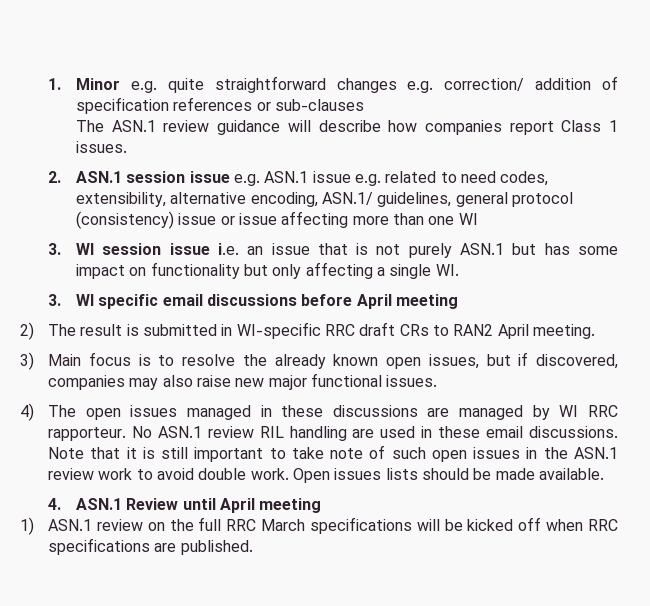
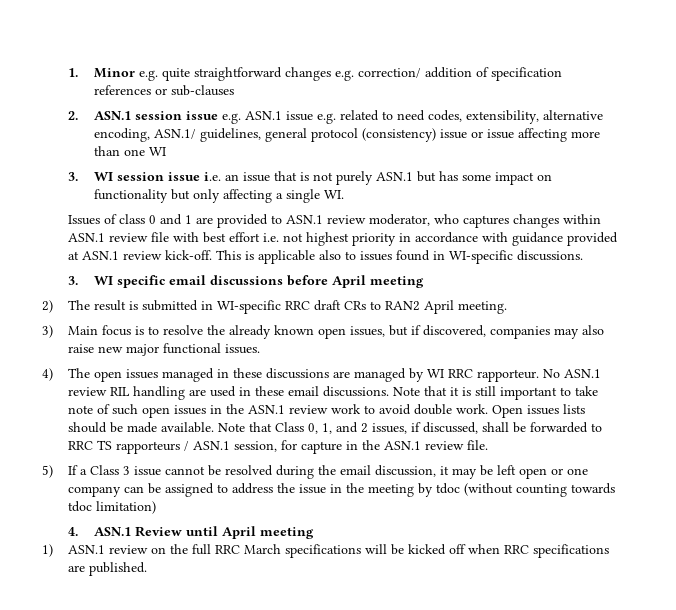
[76,120,619,135] [76,141,128,153] // The ASN.1 review guidance will describe how companies report Class 1 issues. -> (235, 90) none
(459, 270) none -> [68,214,602,228] [68,232,619,246] [68,250,584,264] // Issues of class 0 and 1 are provided to ASN.1 review moderator, who captures changes within ASN.1 review file with best effort i.e. not highest priority in accordance with guidance provided at ASN.1 review kick-off. This is applicable also to issues found in WI-specific discussions.
(604, 474) none -> [218,422,603,434] [68,440,489,454] [42,465,589,479] [68,483,616,497] [68,501,157,514] Note that Class 0, 1, and 2 issues, if discussed, shall be forwarded to RRC TS rapporteurs / ASN.1 session, for capture in the ASN.1 review file. // 5) If a Class 3 issue cannot be resolved during the email discussion, it may be left open or one company can be assigned to address the issue in the meeting by tdoc (without counting towards tdoc limitation)

